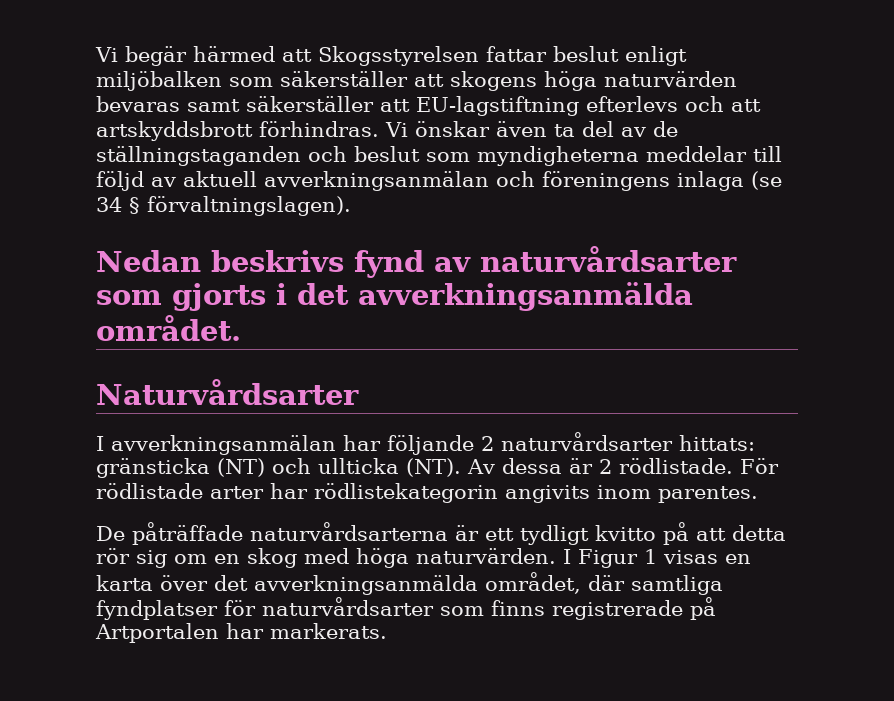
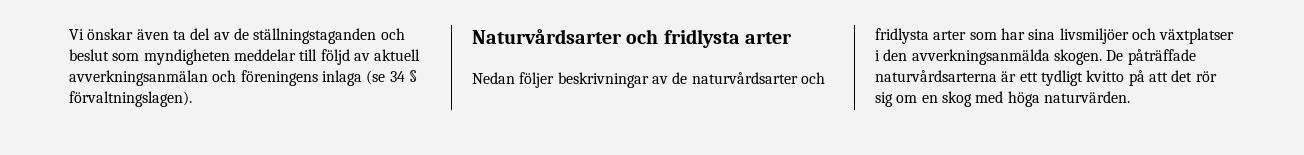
[95,46,687,66] [96,71,737,91] [96,96,761,116] [96,121,408,141] Vi begär härmed att Skogsstyrelsen fattar beslut enligt miljöbalken som säkerställer att skogens höga naturvärden bevaras samt säkerställer att EU-lagstiftning efterlevs och att artskyddsbrott förhindras. Vi -> [69,29,84,40] Vi
[477,146,639,166] myndigheterna -> [143,49,230,65] myndigheten
[96,246,737,278] [96,282,693,311] [96,315,241,341] [96,379,359,405] [96,432,755,455] [96,458,779,478] [96,483,758,503] Nedan beskrivs fynd av naturvårdsarter som gjorts i det avverkningsanmälda området. // Naturvårdsarter // I avverkningsanmälan har följande 2 naturvårdsarter hittats: gränsticka (NT) och ullticka (NT). Av dessa är 2 rödlistade. För rödlistade arter har rödlistekategorin angivits inom parentes. // -> [472,29,793,48] [472,72,825,88] [875,28,1235,44] [875,49,1102,65] Naturvårdsarter och fridlysta arter // Nedan följer beskrivningar av de naturvårdsarter och fridlysta arter som har sina livsmiljöer och växtplatser i den avverkningsanmälda skogen.
[732,525,786,541] detta -> [1171,70,1193,82] det
[563,549,751,568] [96,572,723,595] [96,597,716,620] [95,623,387,643] I Figur 1 visas en karta över det avverkningsanmälda området, där samtliga fyndplatser för naturvårdsarter som finns registrerade på Artportalen har markerats. -> (1130, 97) none

